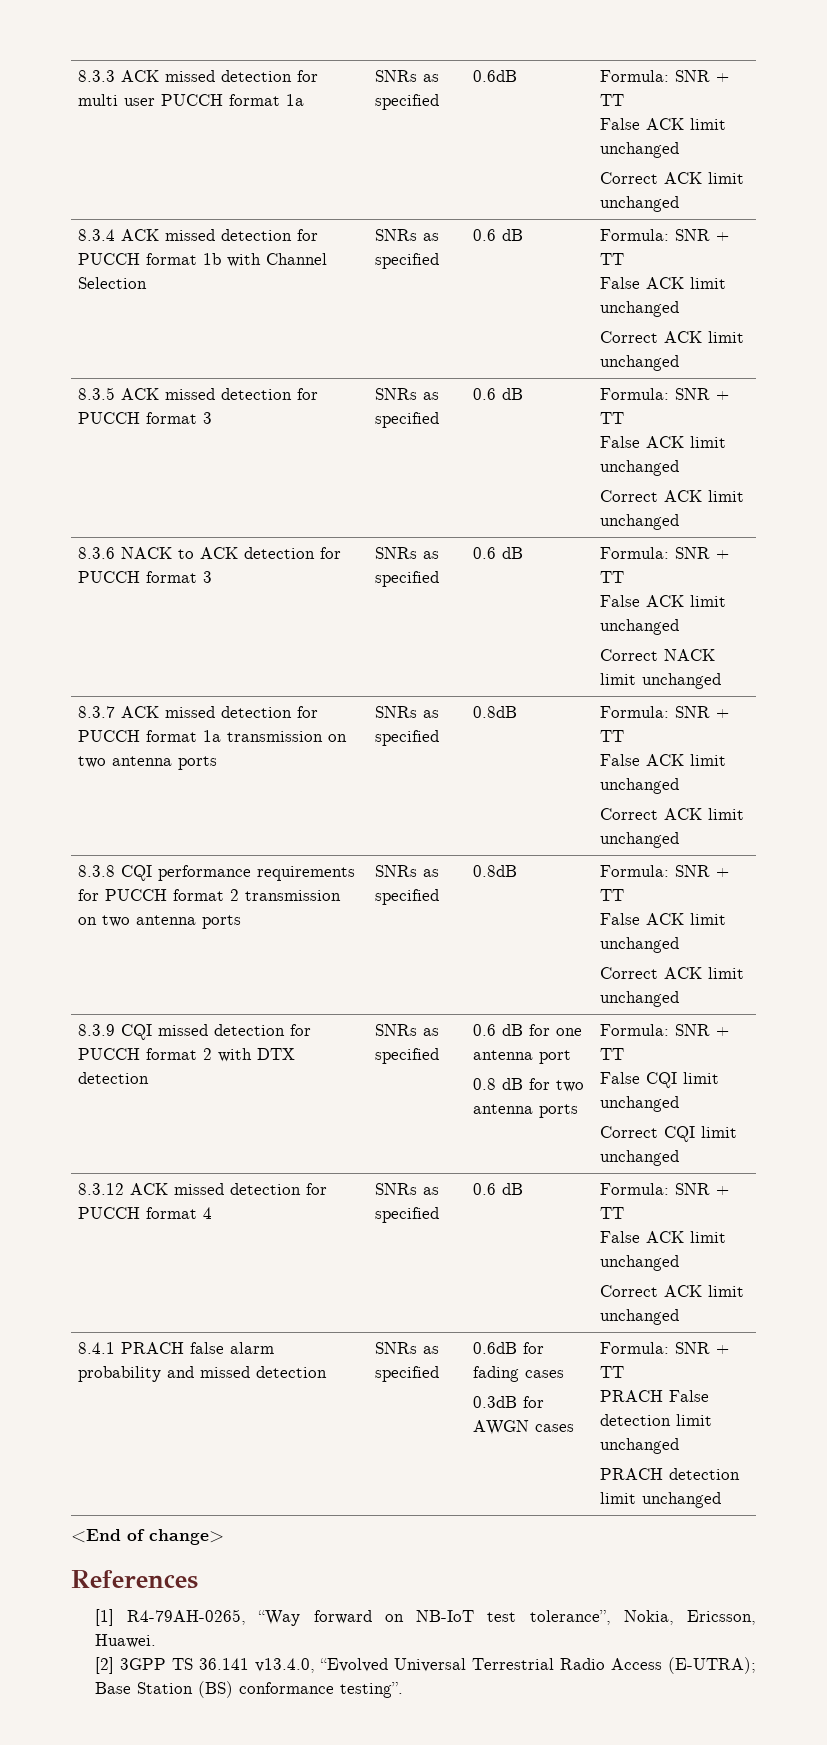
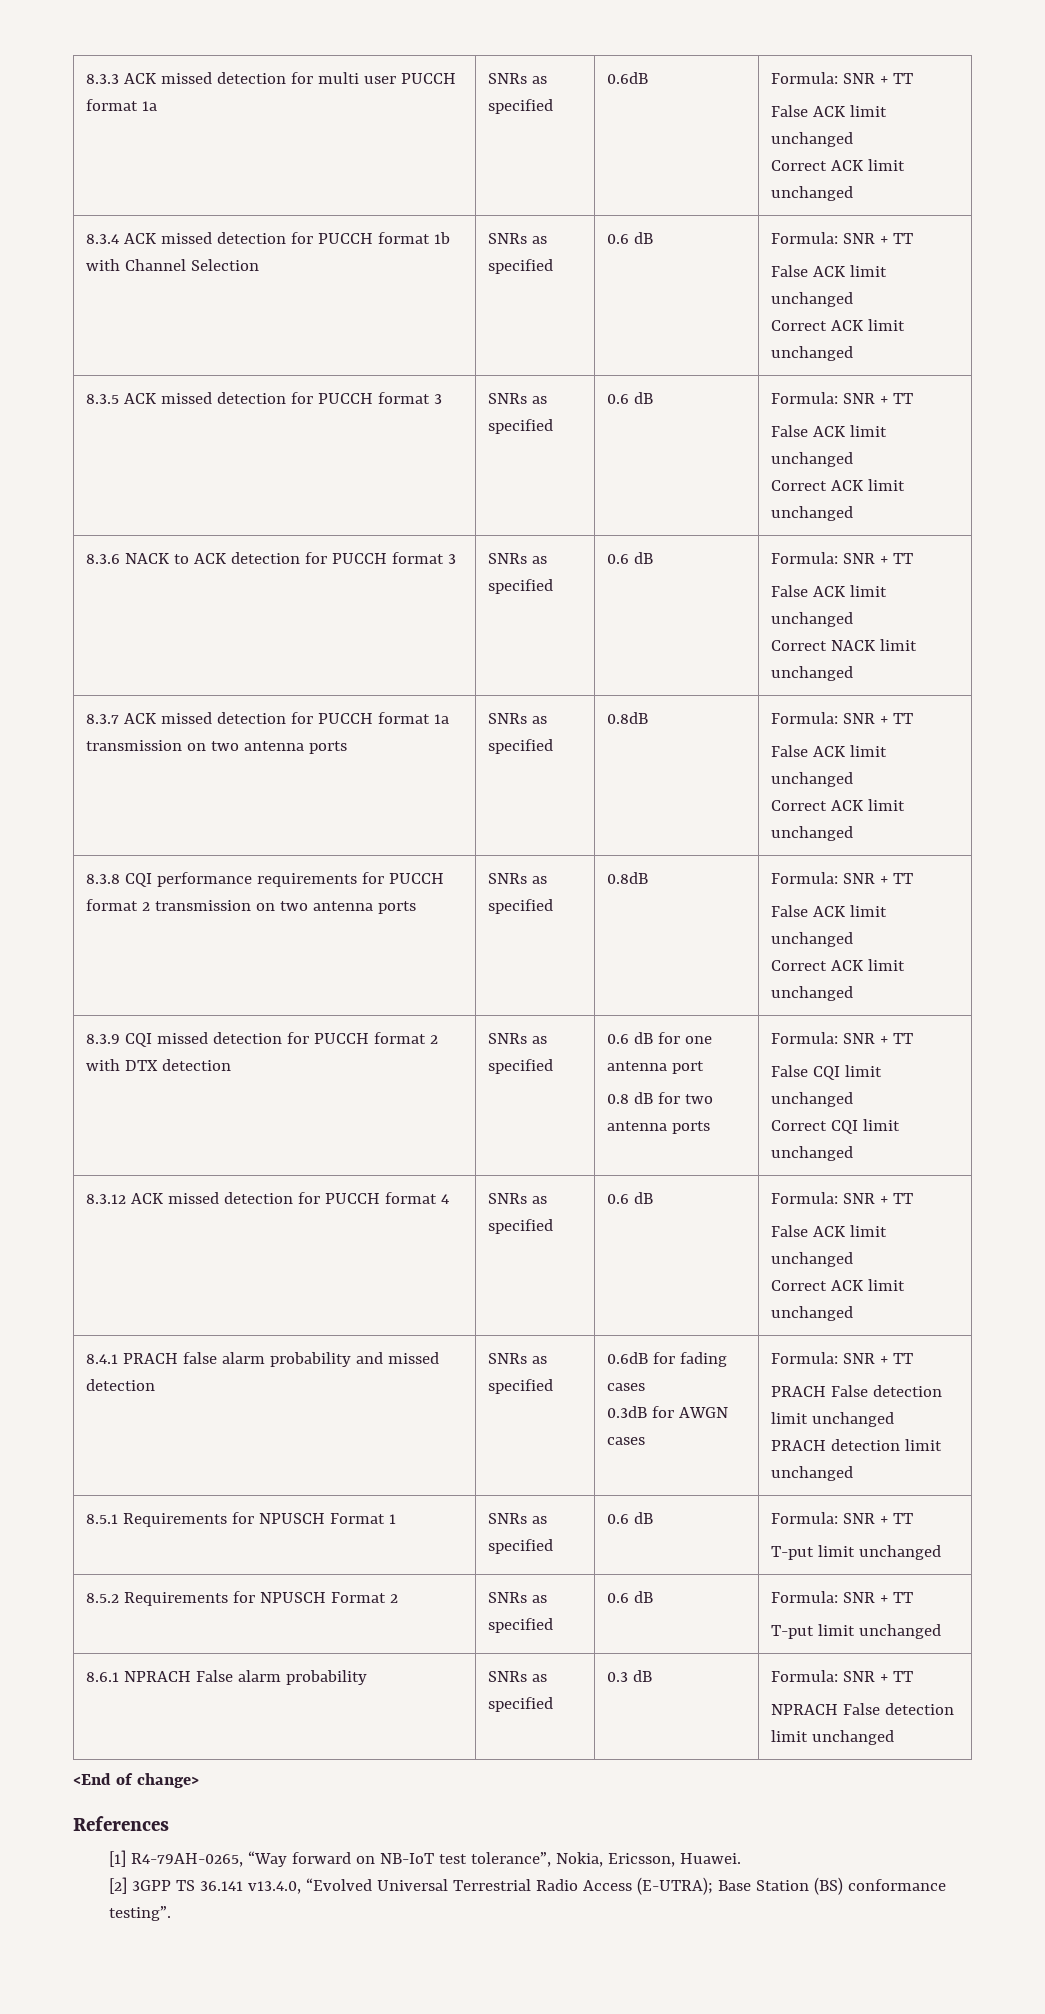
(722, 1500) none -> [85,1512,396,1527] [487,1513,547,1524] [487,1539,553,1554] [606,1512,653,1524] [770,1512,913,1524] [770,1545,941,1560] [85,1591,398,1606] [487,1592,547,1603] [487,1618,553,1633] [606,1591,653,1603] [770,1591,913,1603] [770,1624,941,1639] [85,1670,367,1685] [487,1671,547,1682] [487,1697,553,1712] [606,1670,652,1682] [770,1670,913,1682] [770,1703,954,1715] [770,1730,894,1745] // 8.5.1 Requirements for NPUSCH Format 1 | SNRs as specified | 0.6 dB | Formula: SNR + TT // T-put limit unchanged // 8.5.2 Requirements for NPUSCH Format 2 | SNRs as specified | 0.6 dB | Formula: SNR + TT // T-put limit unchanged // 8.6.1 NPRACH False alarm probability | SNRs as specified | 0.3 dB | Formula: SNR + TT // NPRACH False detection limit unchanged

